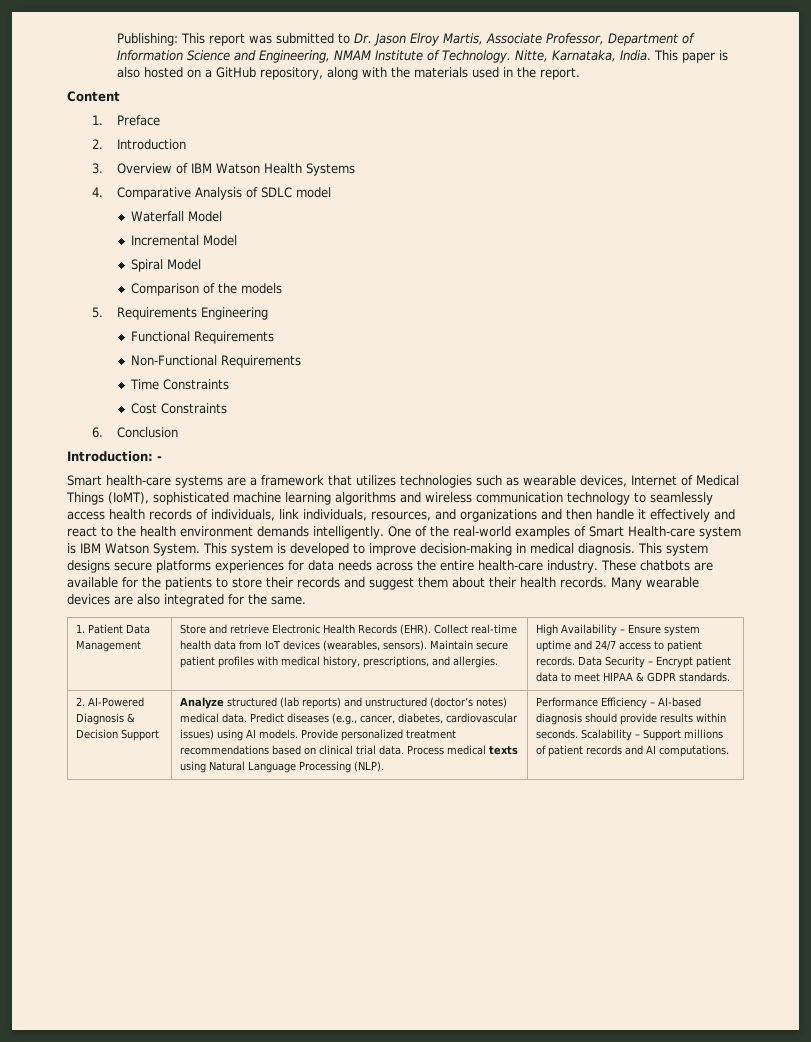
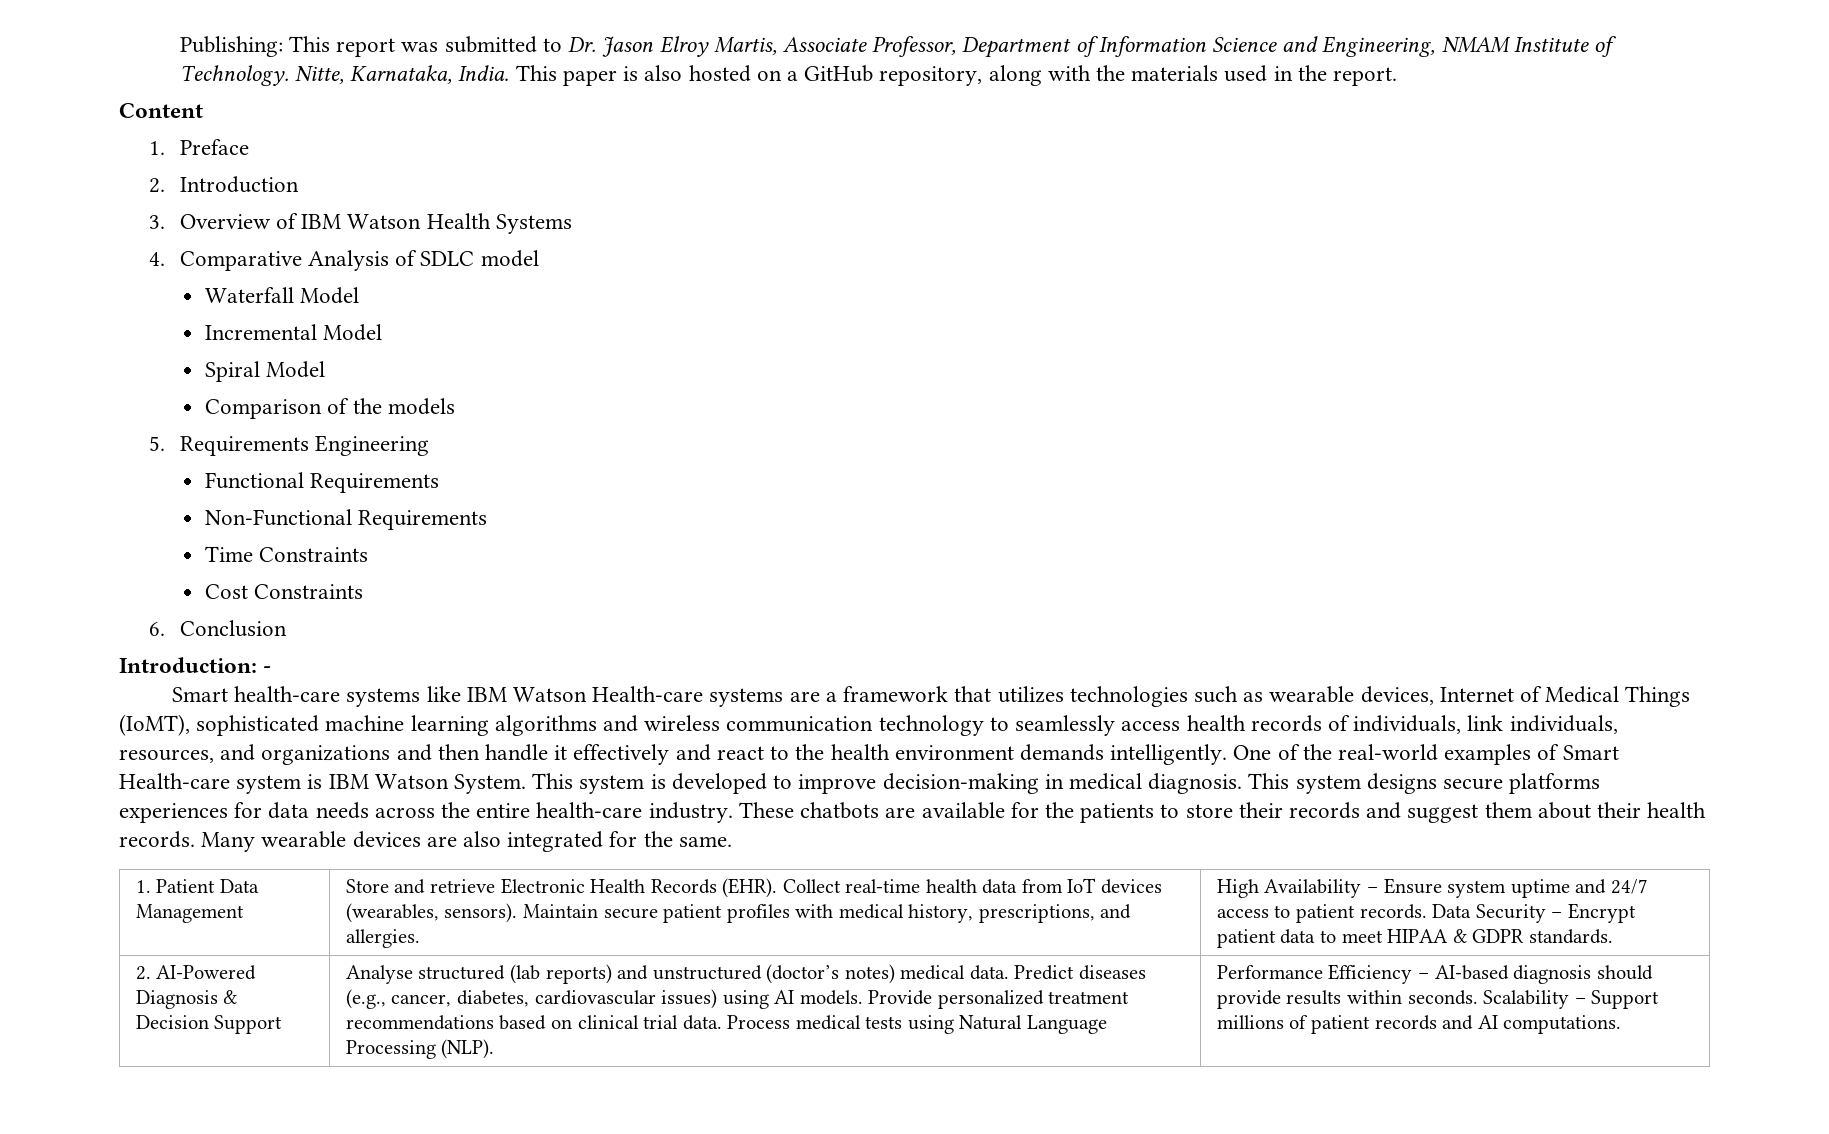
(223, 481) none -> [426,686,784,707] like IBM Watson Health-care systems
[180,697,225,709] Analyze -> [345,965,413,984] Analyse
[489,746,519,755] texts -> [865,1016,903,1029] tests

